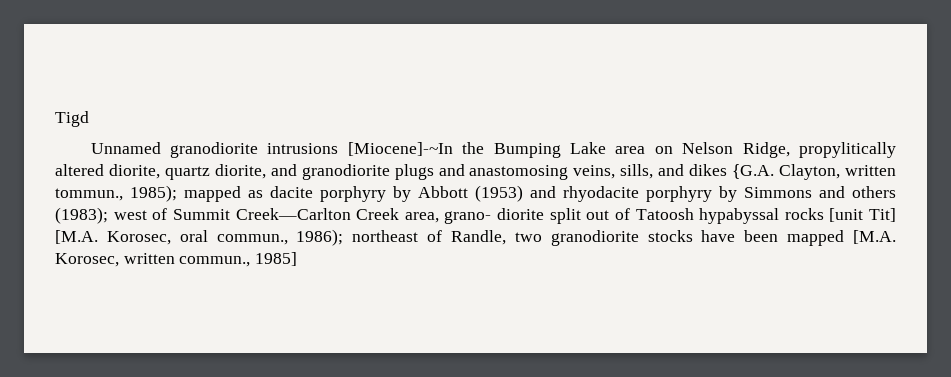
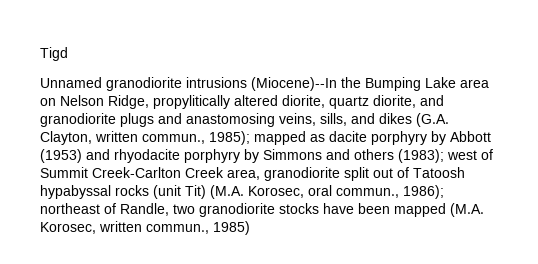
[347,142,453,156] [Miocene]-~In -> [251,77,337,91] (Miocene)--In
[732,164,775,179] {G.A. -> [416,113,449,127] (G.A.
[55,188,123,201] tommun., -> [142,134,205,144] commun.,
[235,208,351,220] Creek—Carlton -> [92,167,181,178] Creek-Carlton
[444,208,544,224] grano- diorite -> [264,167,340,181] granodiorite
[829,208,896,222] [55,230,98,244] [unit Tit] [M.A. -> [153,185,244,199] (unit Tit) (M.A.
[853,230,896,244] [M.A. -> [450,203,484,217] (M.A.
[255,252,298,266] 1985] -> [213,221,250,235] 1985)

